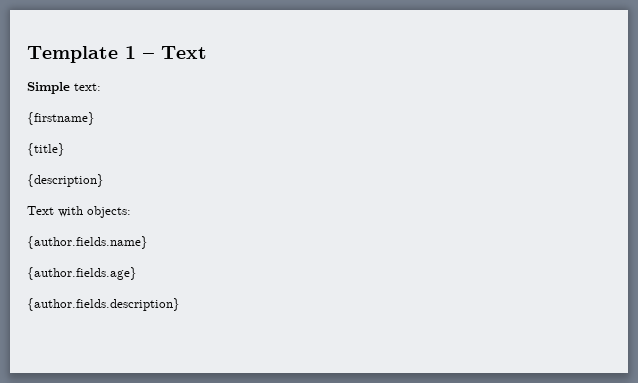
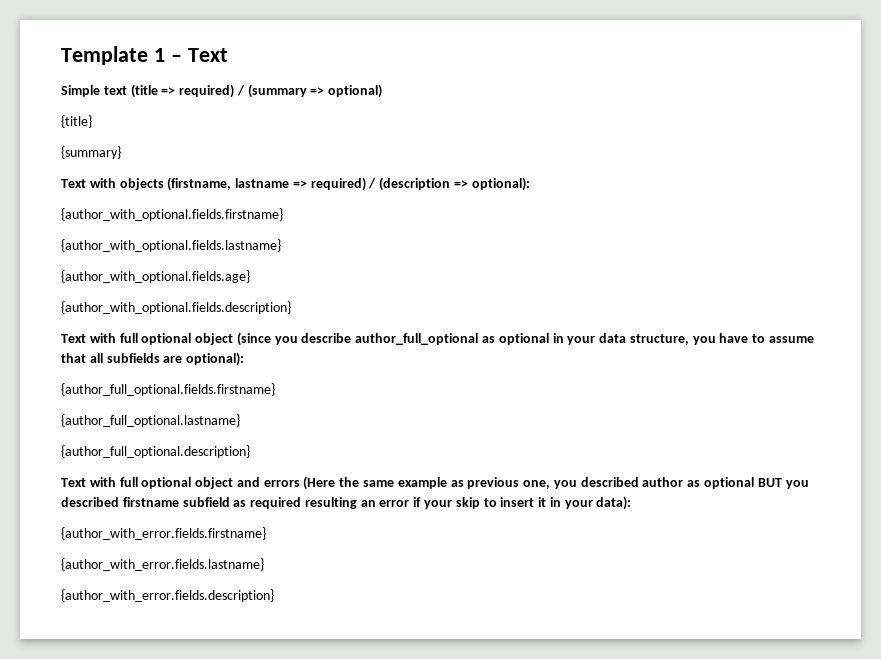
[74,83,101,91] [27,112,95,125] text: // {firstname} -> [103,84,383,98] text (title => required) / (summary => optional)
[27,174,104,187] [27,206,131,218] [27,236,148,249] [27,267,137,280] [27,298,180,311] {description} // Text with objects: // {author.fields.name} // {author.fields.age} // {author.fields.description} -> [61,146,121,159] [61,177,530,191] [61,208,283,221] [61,239,281,252] [61,270,250,283] [61,301,291,314] [61,332,815,346] [61,352,245,366] [61,383,275,396] [61,414,240,427] [61,445,250,458] [61,476,809,490] [61,496,632,510] [61,527,266,540] [61,558,264,571] [61,589,274,602] {summary} // Text with objects (firstname, lastname => required) / (description => optional): // {author_with_optional.fields.firstname} // {author_with_optional.fields.lastname} // {author_with_optional.fields.age} // {author_with_optional.fields.description} // Text with full optional object (since you describe author_full_optional as optional in your data structure, you have to assume that all subfields are optional): // {author_full_optional.fields.firstname} // {author_full_optional.lastname} // {author_full_optional.description} // Text with full optional object and errors (Here the same example as previous one, you described author as optional BUT you described firstname subfield as required resulting an error if your skip to insert it in your data): // {author_with_error.fields.firstname} // {author_with_error.fields.lastname} // {author_with_error.fields.description}

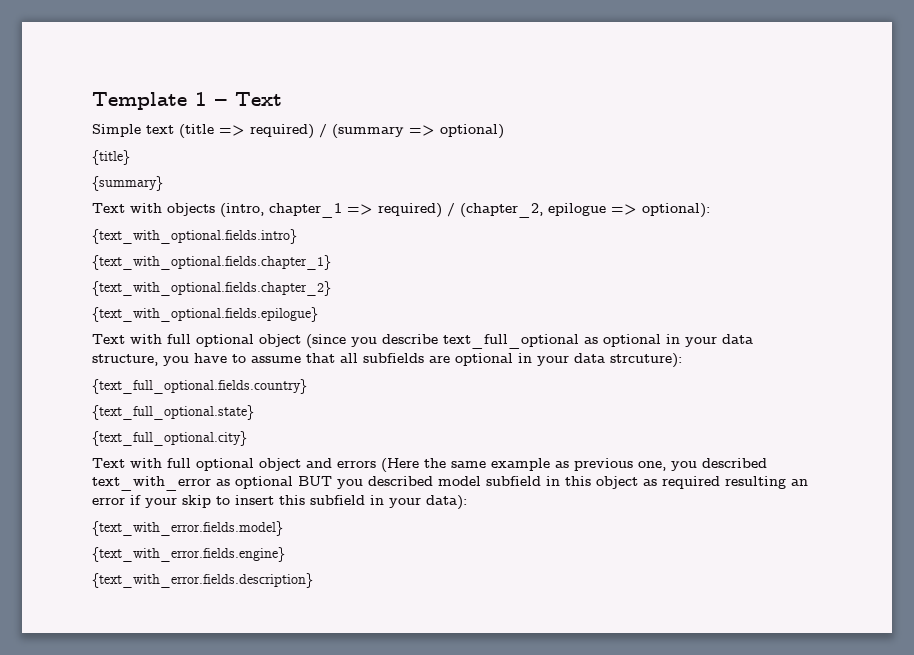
[167,177,451,191] (firstname, lastname => required) / (description -> [220,203,606,218] (intro, chapter_1 => required) / (chapter_2, epilogue
[61,208,283,221] [61,239,281,252] [61,270,250,283] [61,301,291,314] {author_with_optional.fields.firstname} // {author_with_optional.fields.lastname} // {author_with_optional.fields.age} // {author_with_optional.fields.description} -> [92,229,297,244] [92,255,331,270] [92,281,331,296] [92,307,318,322] {text_with_optional.fields.intro} // {text_with_optional.fields.chapter_1} // {text_with_optional.fields.chapter_2} // {text_with_optional.fields.epilogue}
[355,333,479,345] author_full_optional -> [443,334,579,349] text_full_optional
[186,352,245,366] [61,383,275,396] [61,414,240,427] [61,445,250,458] optional): // {author_full_optional.fields.firstname} // {author_full_optional.lastname} // {author_full_optional.description} -> [455,353,682,368] [92,379,307,394] [92,405,254,420] [92,431,247,446] optional in your data strcuture): // {text_full_optional.fields.country} // {text_full_optional.state} // {text_full_optional.city}
[642,477,684,487] author -> [92,476,211,491] text_with_error
[122,497,230,507] firstname subfield -> [438,476,638,489] model subfield in this object
[538,497,547,507] it -> [279,495,365,505] this subfield
[61,527,266,540] [61,558,264,571] [61,589,274,602] {author_with_error.fields.firstname} // {author_with_error.fields.lastname} // {author_with_error.fields.description} -> [92,521,283,536] [92,547,285,562] [92,573,313,588] {text_with_error.fields.model} // {text_with_error.fields.engine} // {text_with_error.fields.description}

